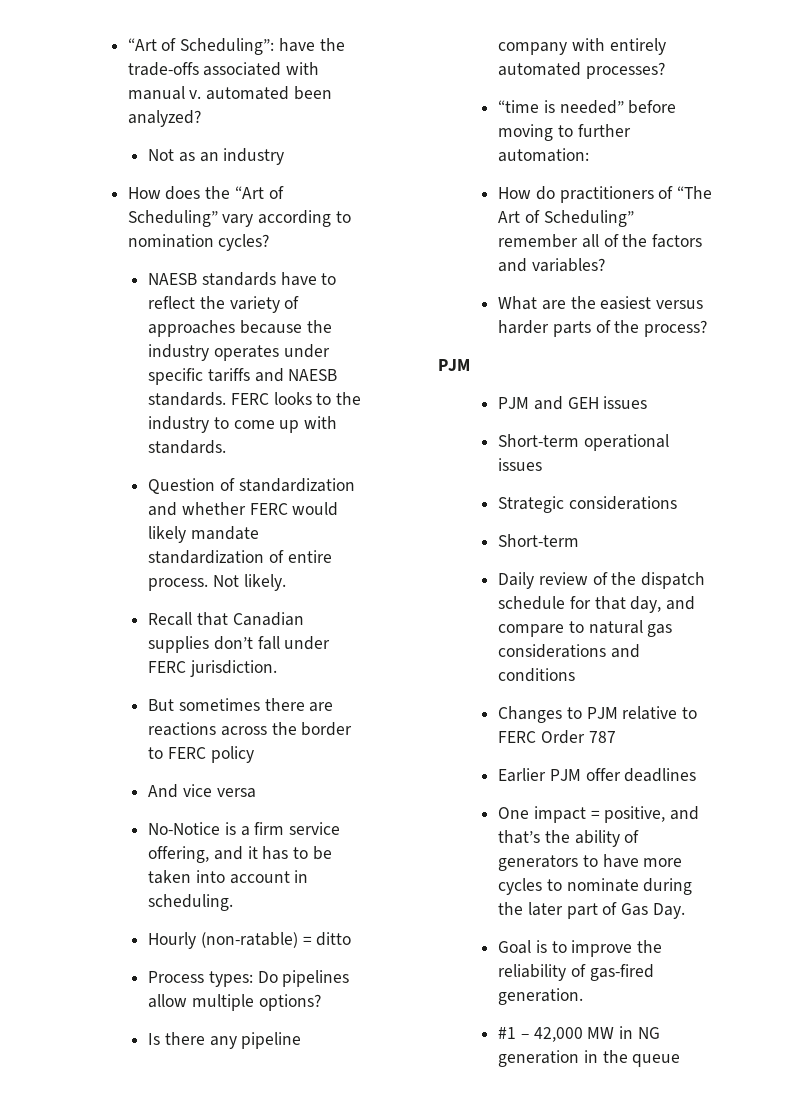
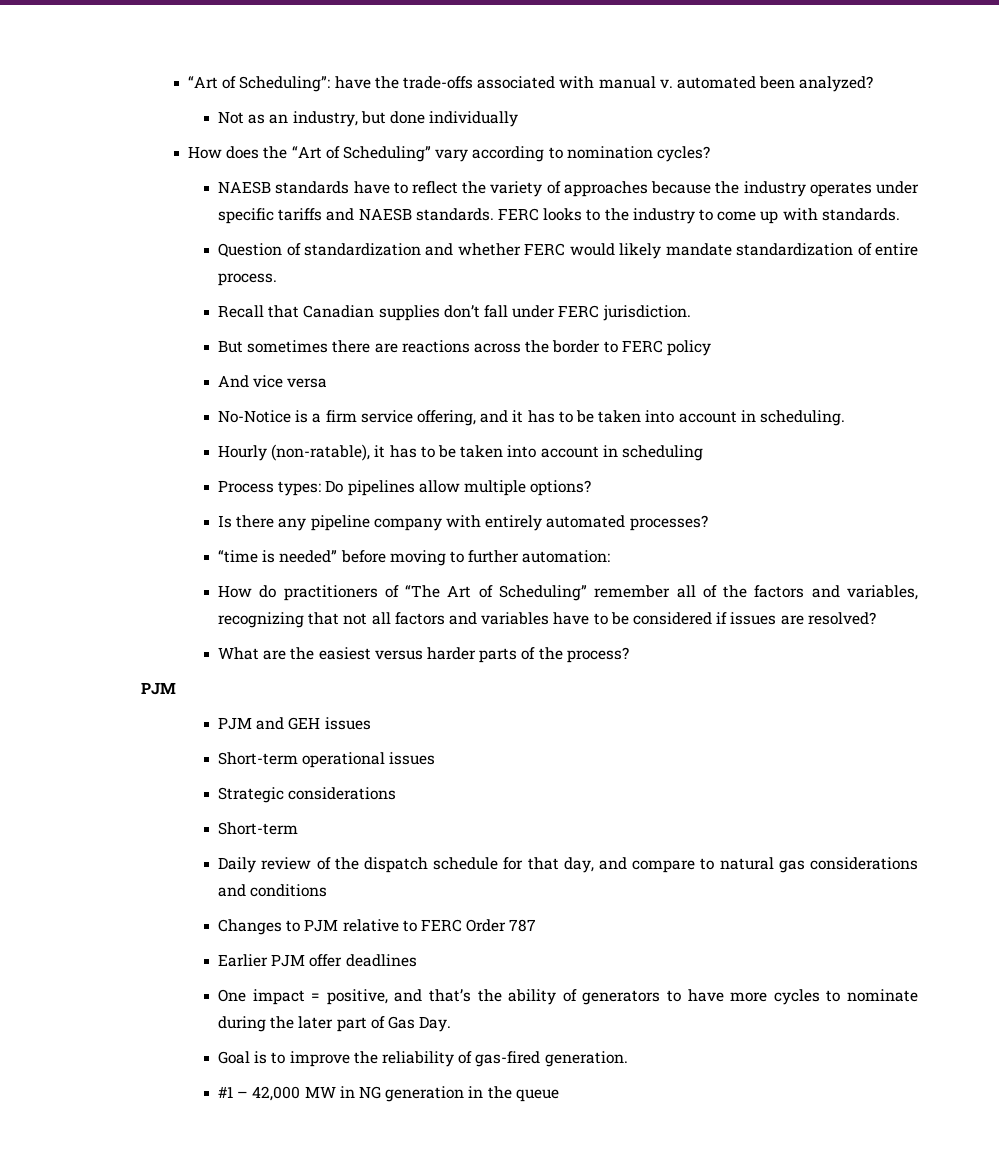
[223,148,285,165] industry -> [292,111,519,127] industry, but done individually
[212,574,286,591] Not likely. -> (278, 279) none
[200,932,352,948] (non-ratable) = ditto -> [271,444,703,461] (non-ratable), it has to be taken into account in scheduling
[531,258,605,272] variables? -> [847,585,919,600] [218,612,876,628] variables, recognizing that not all factors and variables have to be considered if issues are resolved?

